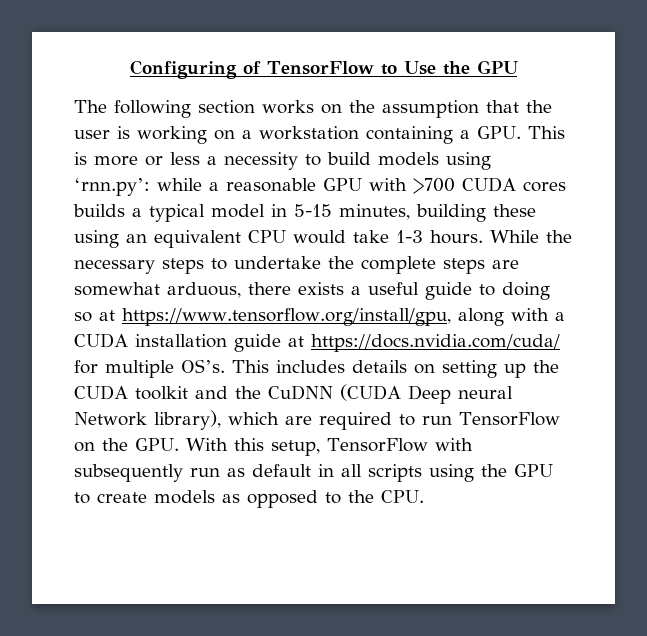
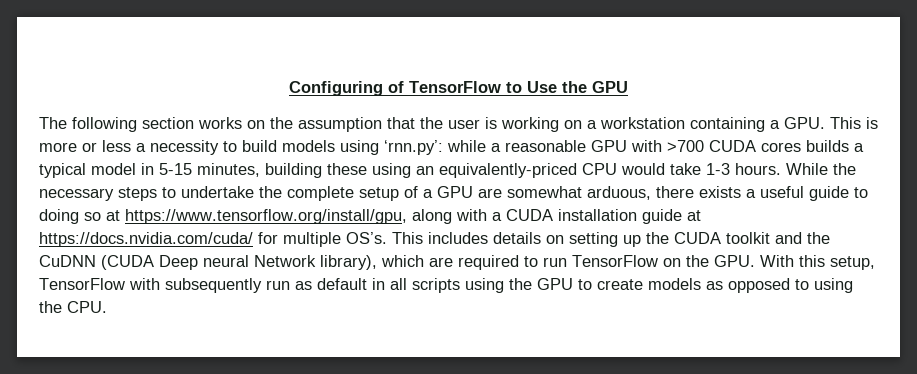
[154,230,241,248] equivalent -> [439,163,577,178] equivalently-priced
[443,258,485,274] steps -> [359,186,473,201] setup of a GPU
(341, 498) none -> [814,278,853,293] using

